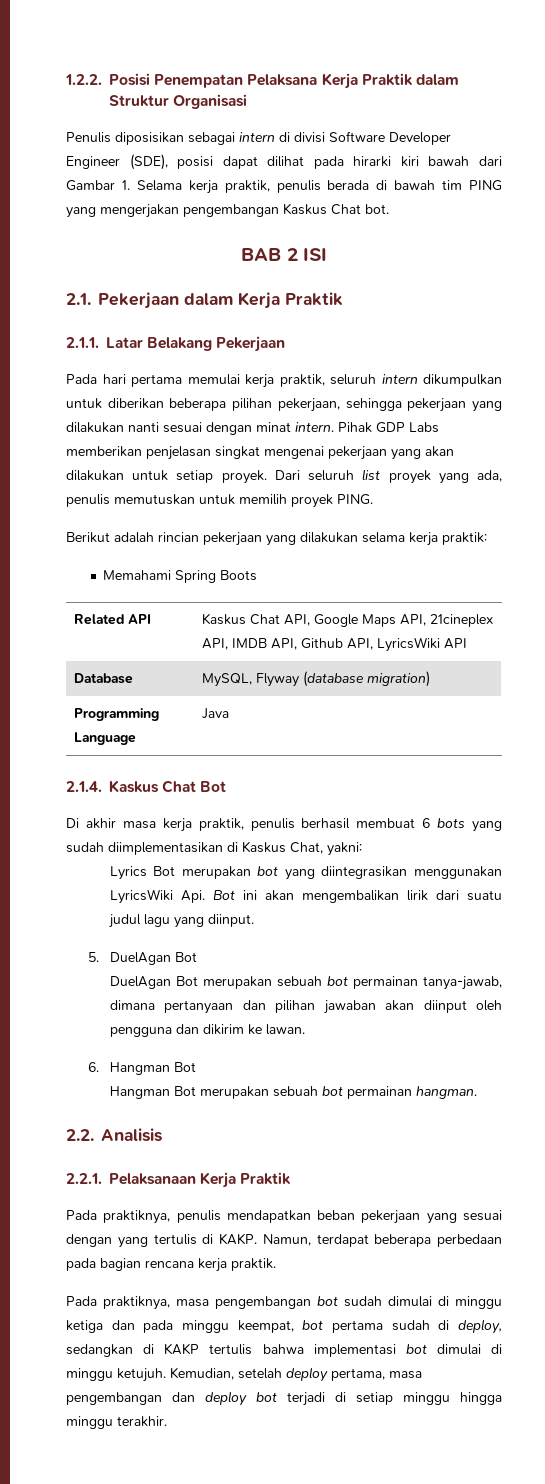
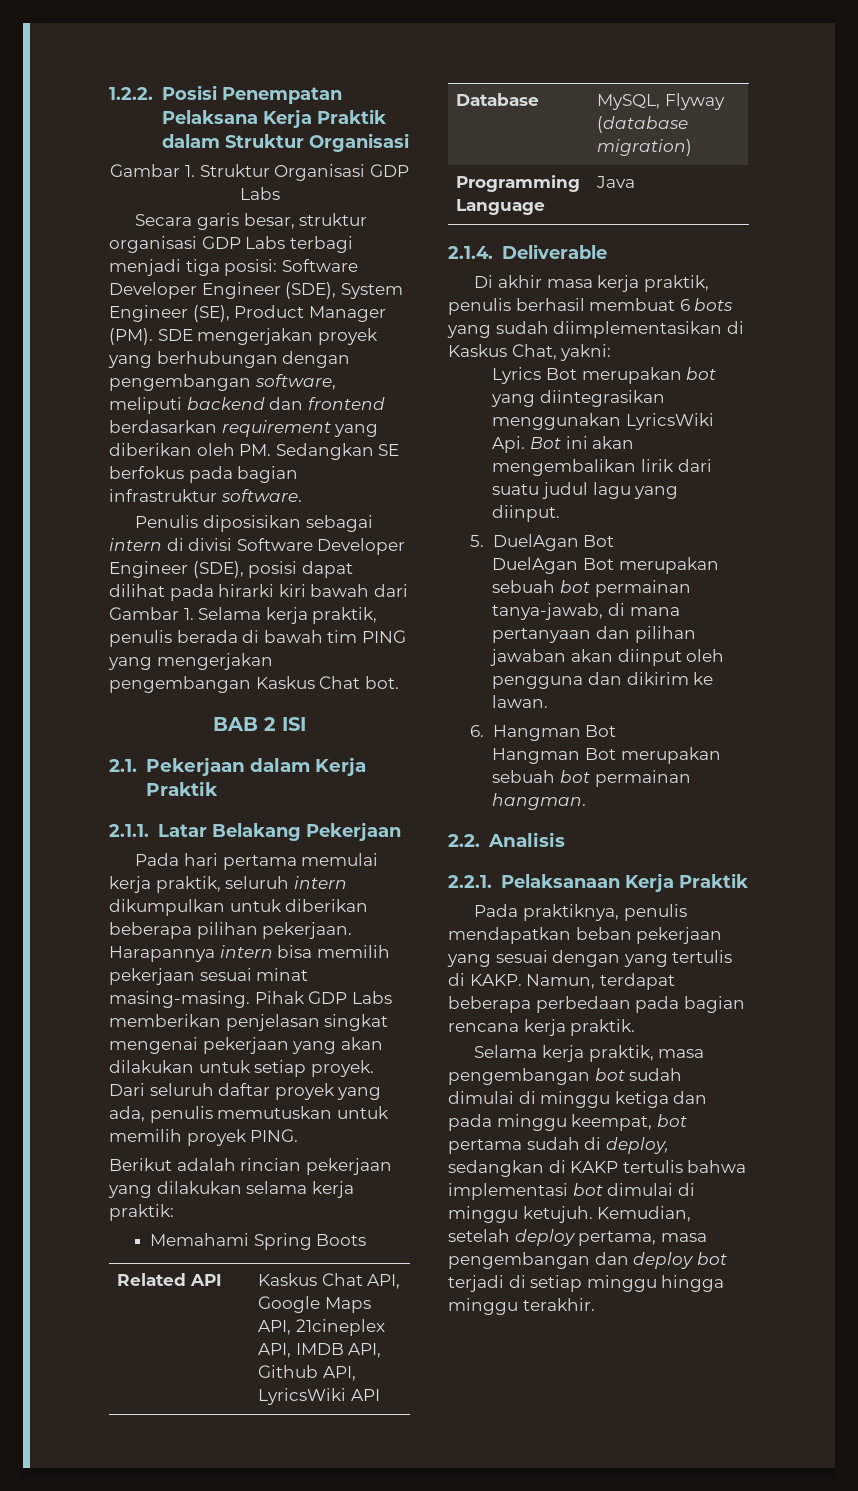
(248, 101) none -> [110,164,409,181] [239,187,280,200] [135,213,368,230] [109,236,353,253] [109,259,358,276] [109,282,403,299] [109,305,386,322] [109,328,378,345] [108,351,351,368] [109,374,336,391] [109,397,385,414] [109,420,379,437] [109,443,400,460] [109,466,299,483] [109,489,302,502] // Gambar 1. Struktur Organisasi GDP Labs // Secara garis besar, struktur organisasi GDP Labs terbagi menjadi tiga posisi: Software Developer Engineer (SDE), System Engineer (SE), Product Manager (PM). SDE mengerjakan proyek yang berhubungan dengan pengembangan software, meliputi backend dan frontend berdasarkan requirement yang diberikan oleh PM. Sedangkan SE berfokus pada bagian infrastruktur software.
[277,398,503,412] [66,422,334,435] pekerjaan, sehingga pekerjaan yang dilakukan nanti sesuai dengan minat intern. -> [262,922,353,939] [109,945,390,962] [109,968,309,985] [109,991,250,1008] pekerjaan. Harapannya intern bisa memilih pekerjaan sesuai minat masing-masing.
[362,469,381,481] list -> [218,1083,271,1096] daftar
[109,780,227,793] Kaskus Chat Bot -> [501,244,607,259] Deliverable
[109,1000,155,1010] dimana -> [608,603,680,616] di mana
[66,1296,170,1310] Pada praktiknya, -> [474,1045,654,1062] Selama kerja praktik,

